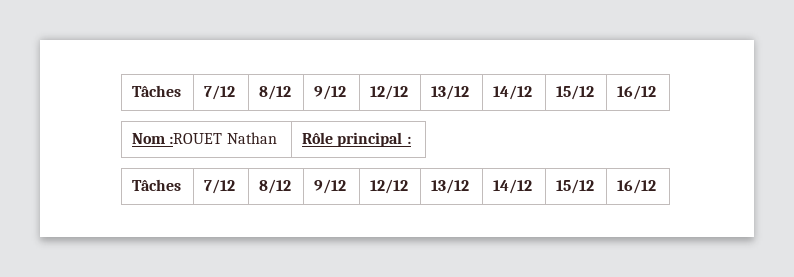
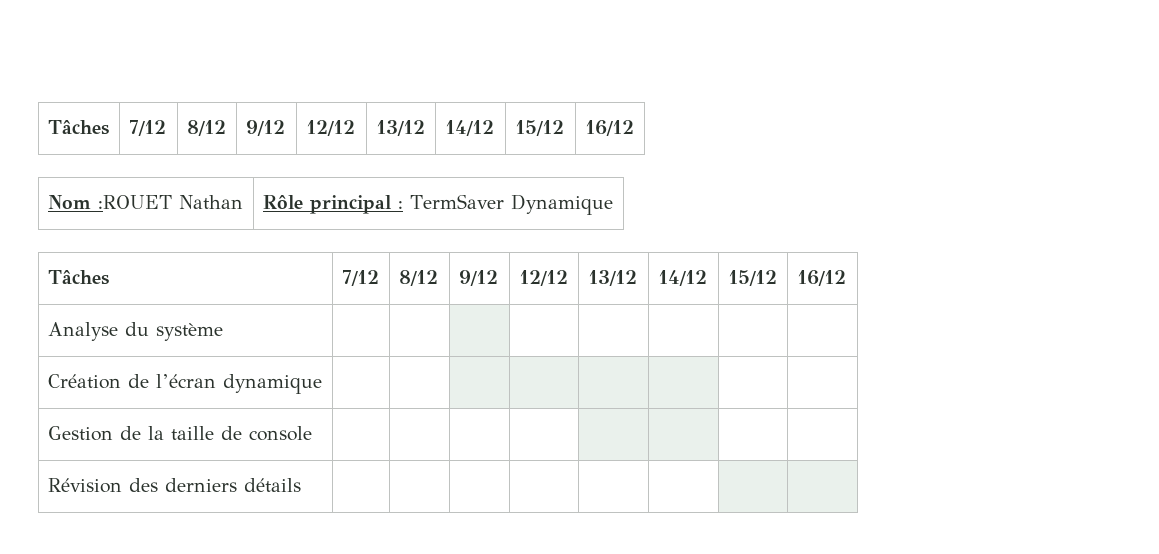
[132,179,182,191] [204,179,236,194] [259,179,292,194] [314,179,347,194] [370,179,409,194] [431,179,470,194] [493,179,533,194] [556,179,595,194] [617,179,657,194] // Tâches | 7/12 | 8/12 | 9/12 | 12/12 | 13/12 | 14/12 | 15/12 | 16/12 -> [409,194,613,215] [47,270,109,285] [341,270,379,286] [398,270,438,286] [458,270,498,286] [518,270,568,286] [587,270,637,286] [657,270,707,286] [727,270,777,286] [796,270,846,286] [47,322,223,341] [47,374,322,394] [47,426,312,441] [47,478,301,493] TermSaver Dynamique // Tâches | 7/12 | 8/12 | 9/12 | 12/12 | 13/12 | 14/12 | 15/12 | 16/12 // Analyse du système | | | | | | | | // Création de l’écran dynamique | | | | | | | | // Gestion de la taille de console | | | | | | | | // Révision des derniers détails | | | | | | | |

